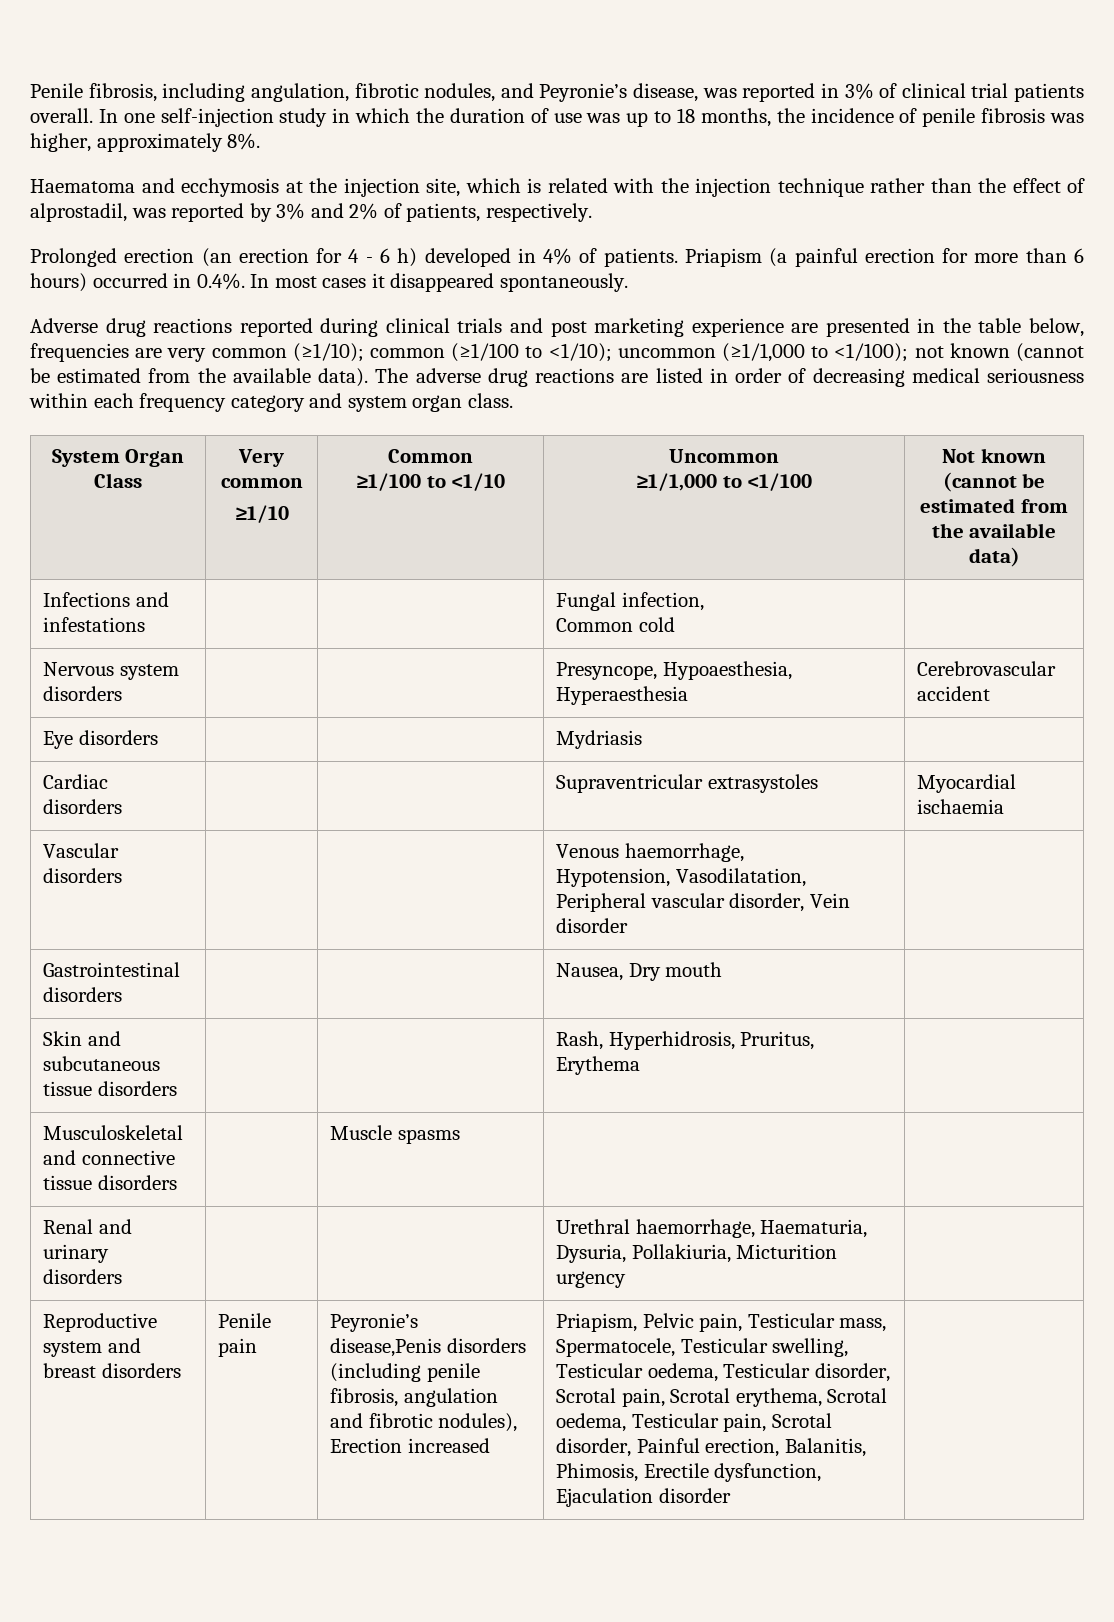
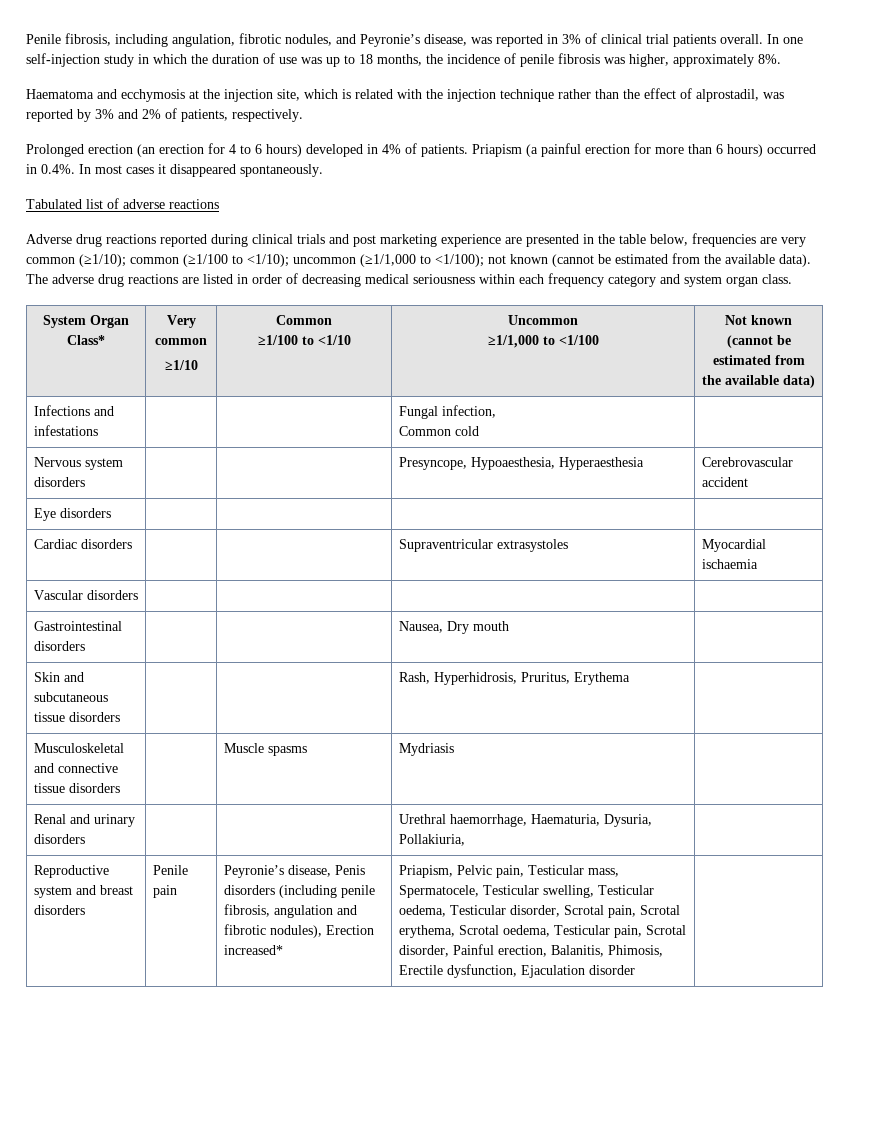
[365,248,418,267] - 6 h) -> [240,144,302,157] to 6 hours)
(628, 282) none -> [26,198,219,209] // Tabulated list of adverse reactions
[94,473,142,488] Class -> [67,335,105,345] Class*
[556,730,643,749] Mydriasis -> (111, 513) none
[556,843,744,862] [556,868,806,887] [556,893,850,912] [556,918,629,933] Venous haemorrhage, // Hypotension, Vasodilatation, Peripheral vascular disorder, Vein disorder -> (138, 595) none
(460, 1136) none -> [398,743,454,756] Mydriasis
[736,1244,838,1259] [556,1271,627,1288] Micturition urgency -> (465, 840) none
[330,1338,442,1357] disease,Penis -> [287,865,365,877] disease, Penis
[407,1438,490,1453] increased -> [223,945,283,955] increased*

